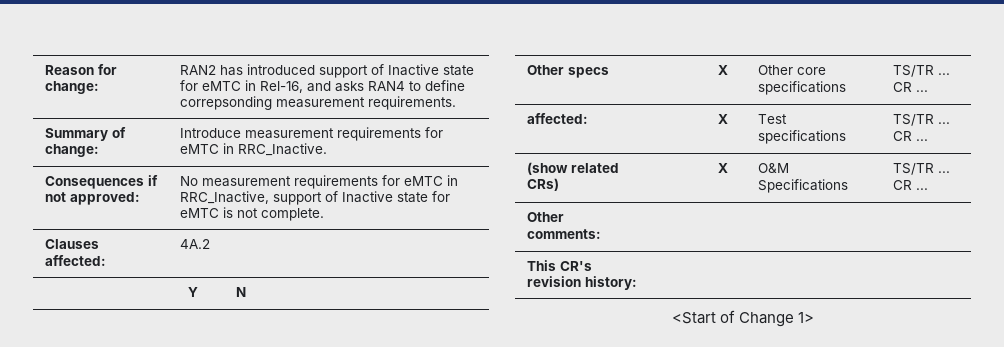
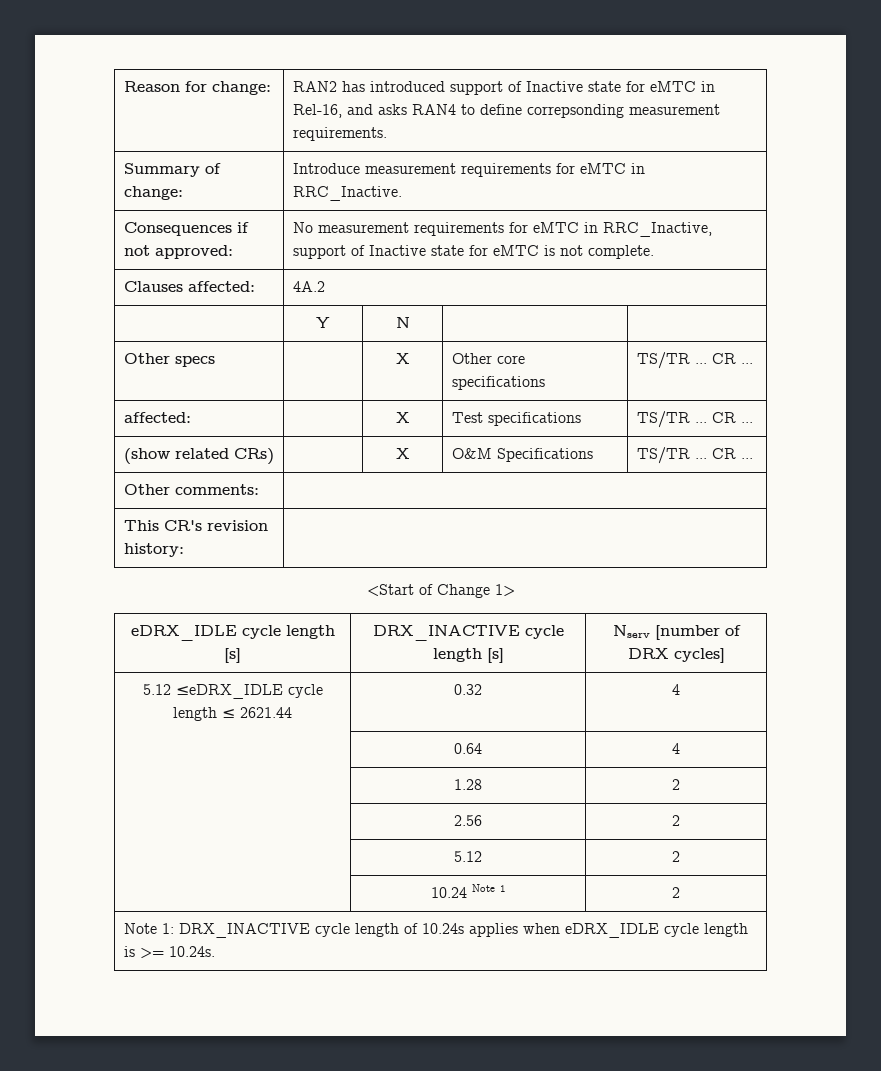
(815, 317) none -> [130,625,335,641] [224,648,241,663] [372,625,564,641] [432,648,504,663] [612,625,741,640] [627,648,725,663] [142,684,323,699] [173,707,292,721] [454,684,482,695] [672,684,680,695] [454,743,482,754] [672,743,680,754] [454,779,482,790] [672,779,680,790] [454,815,482,826] [672,815,680,826] [454,851,482,862] [672,851,680,862] [430,884,506,898] [672,887,680,898] [123,923,748,938] [123,946,215,959] // eDRX_IDLE cycle length [s] | DRX_INACTIVE cycle length [s] | Nserv [number of DRX cycles] // 5.12 ≤eDRX_IDLE cycle length ≤ 2621.44 | 0.32 | 4 // | 0.64 | 4 // | 1.28 | 2 // | 2.56 | 2 // | 5.12 | 2 // | 10.24 Note 1 | 2 // Note 1: DRX_INACTIVE cycle length of 10.24s applies when eDRX_IDLE cycle length is >= 10.24s.

